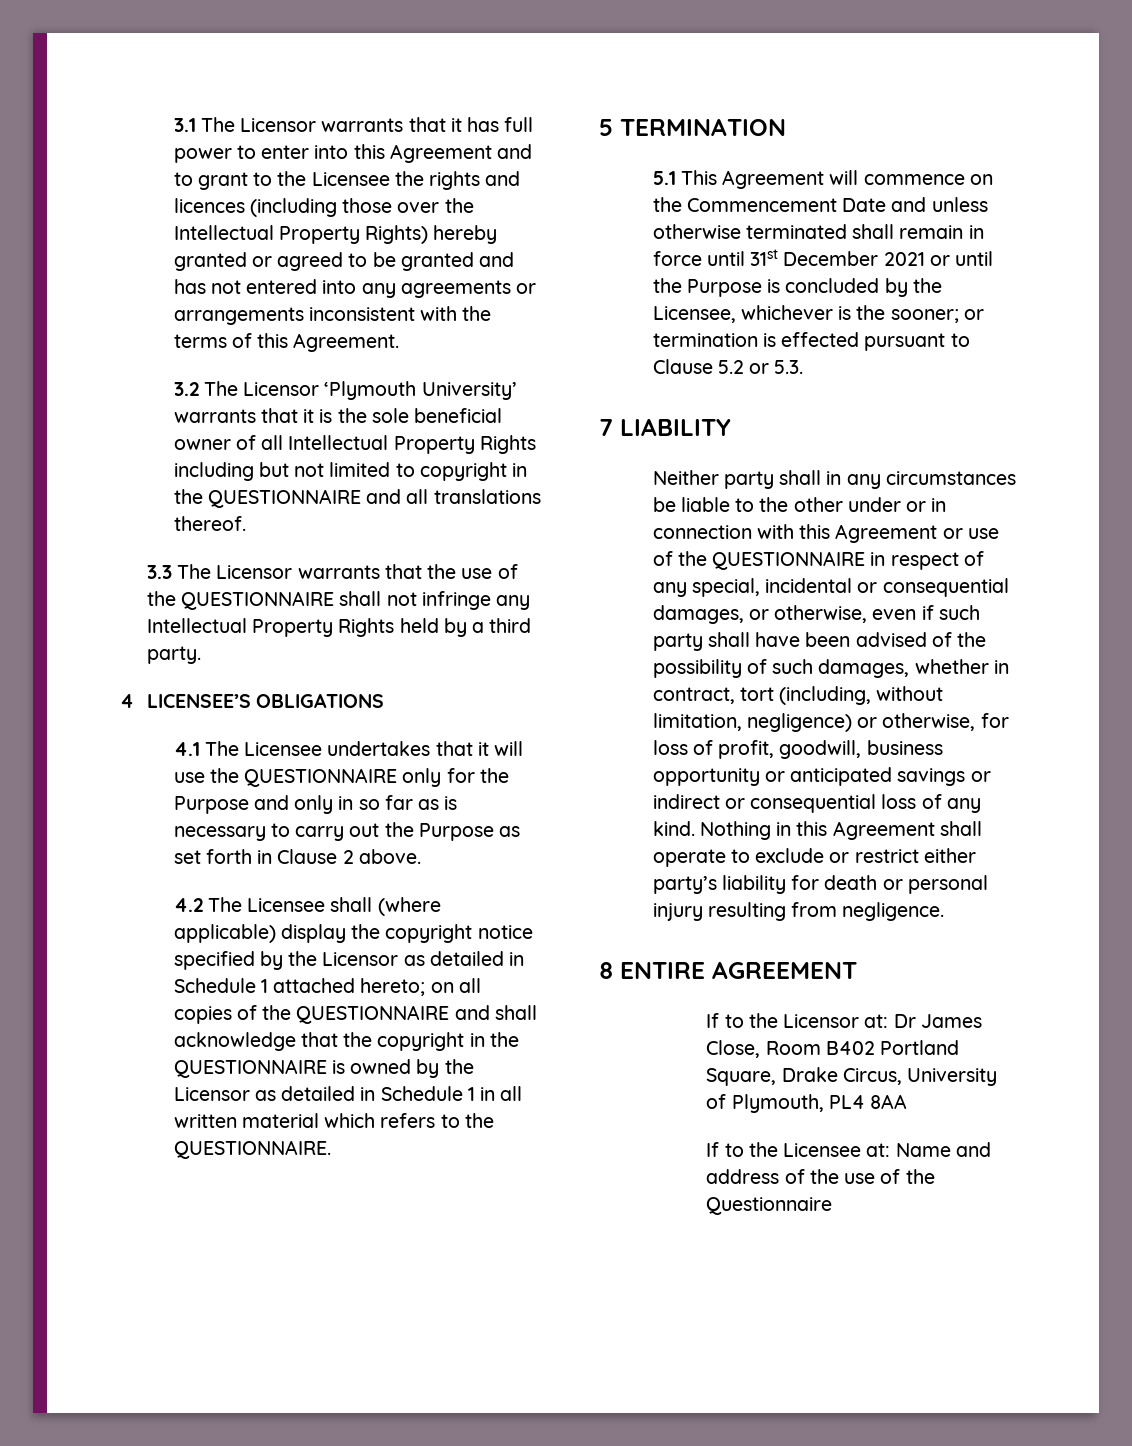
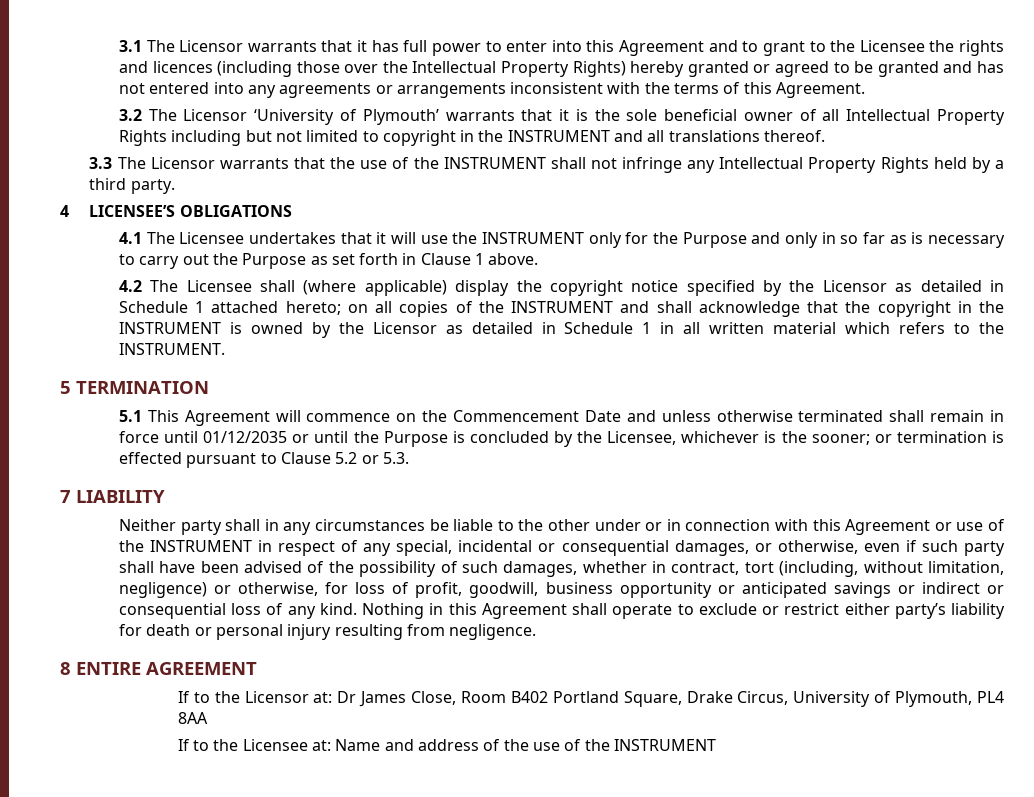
[324,381,517,400] ‘Plymouth University’ -> [254,109,439,125] ‘University of Plymouth’
[207,489,361,508] QUESTIONNAIRE -> [507,130,610,142] INSTRUMENT
[181,591,335,610] QUESTIONNAIRE -> [443,157,546,169] INSTRUMENT
[244,768,398,787] QUESTIONNAIRE -> [481,232,584,244] INSTRUMENT
[342,850,354,864] 2 -> [475,253,485,265] 1
[296,1005,450,1024] QUESTIONNAIRE -> [511,301,614,313] INSTRUMENT
[173,1059,327,1078] QUESTIONNAIRE -> [118,322,221,334] INSTRUMENT
[173,1140,331,1159] QUESTIONNAIRE. -> [118,343,225,355] INSTRUMENT.
[750,249,925,266] 31st December 2021 -> [203,431,288,443] 01/12/2035
[712,551,866,570] QUESTIONNAIRE -> [149,540,252,552] INSTRUMENT
[706,1197,833,1215] Questionnaire -> [614,739,717,751] INSTRUMENT

